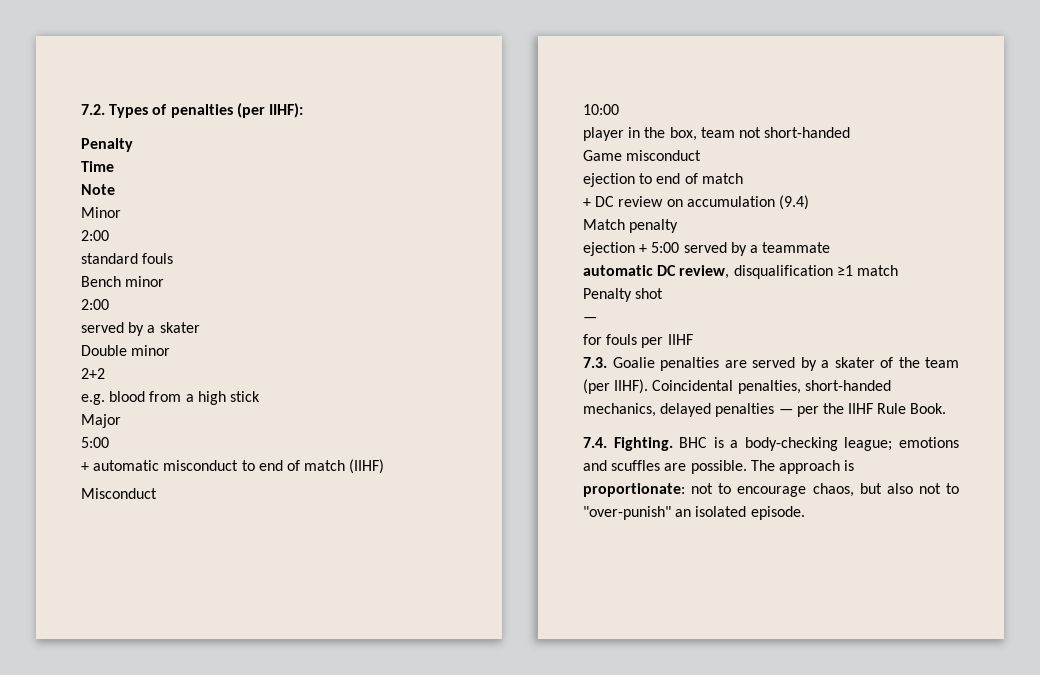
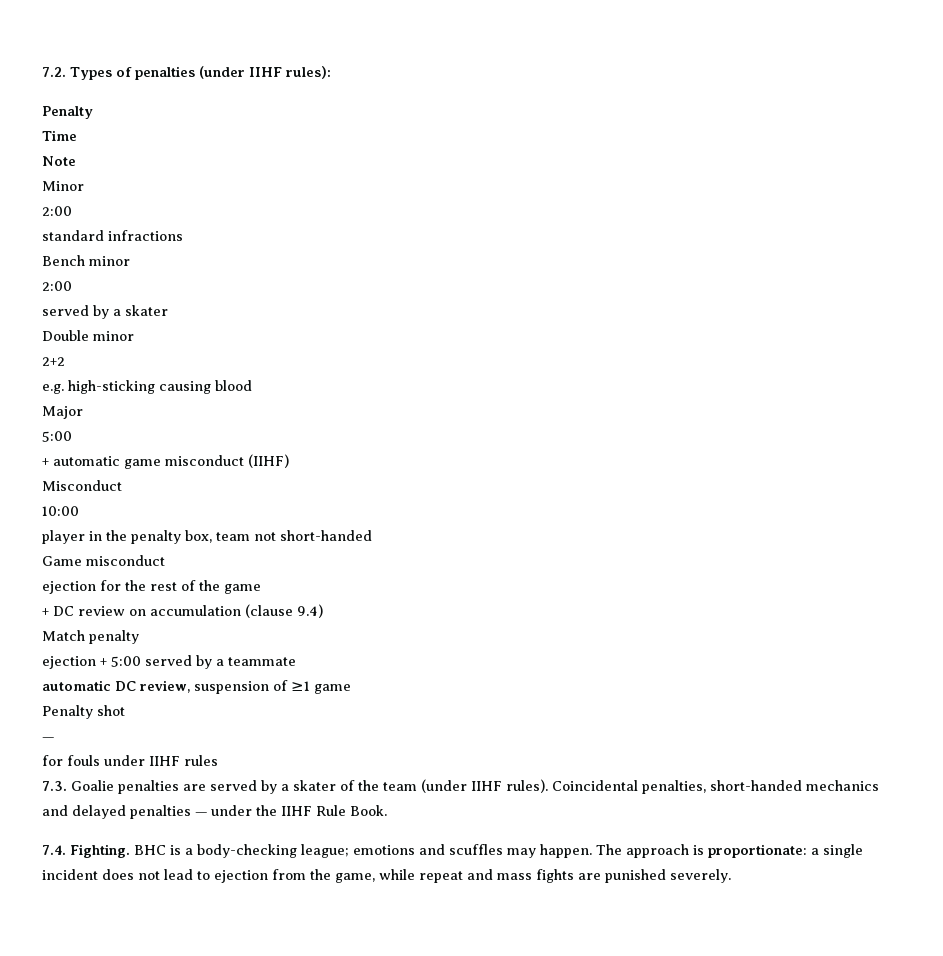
[236,103,303,118] (per IIHF): -> [199,66,331,79] (under IIHF rules):
[142,253,174,264] fouls -> [108,230,183,241] infractions
(105, 399) none -> [68,380,211,394] high-sticking causing
[149,391,260,405] from a high stick -> (252, 385) none
[163,460,346,471] misconduct to end of match -> [124,455,244,469] game misconduct
(666, 132) none -> [131,530,181,544] penalty
[639,173,743,184] to end of match -> [100,580,261,594] for the rest of the game
[778,195,809,210] (9.4) -> [245,604,323,618] (clause 9.4)
[733,265,898,279] disqualification ≥1 match -> [194,680,351,694] suspension of ≥1 game
[641,334,693,348] per IIHF -> [104,755,218,766] under IIHF rules
[583,379,649,394] (per IIHF). -> [421,779,548,793] (under IIHF rules).
[583,403,656,417] mechanics, -> [806,780,879,791] [42,805,68,816] mechanics and
[796,406,819,417] per -> [211,805,252,816] under
[664,460,747,474] are possible. -> [507,844,592,858] may happen.
[691,483,959,497] [583,506,805,520] not to encourage chaos, but also not to "over-punish" an isolated episode. -> [811,844,863,858] [42,869,731,883] a single incident does not lead to ejection from the game, while repeat and mass fights are punished severely.

